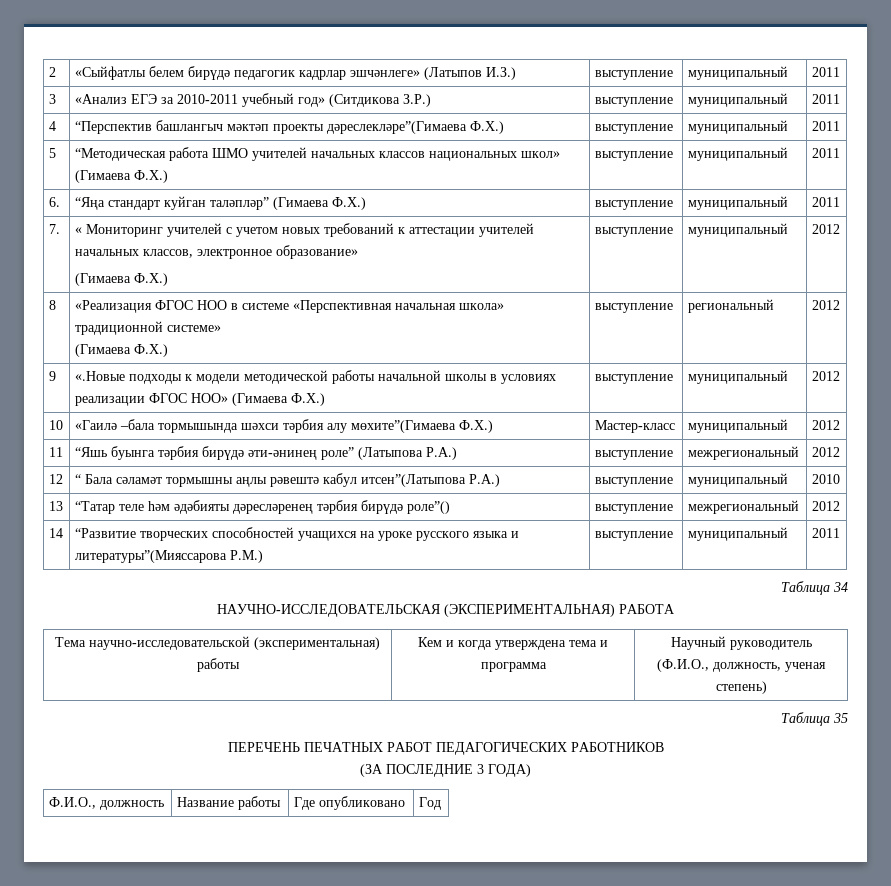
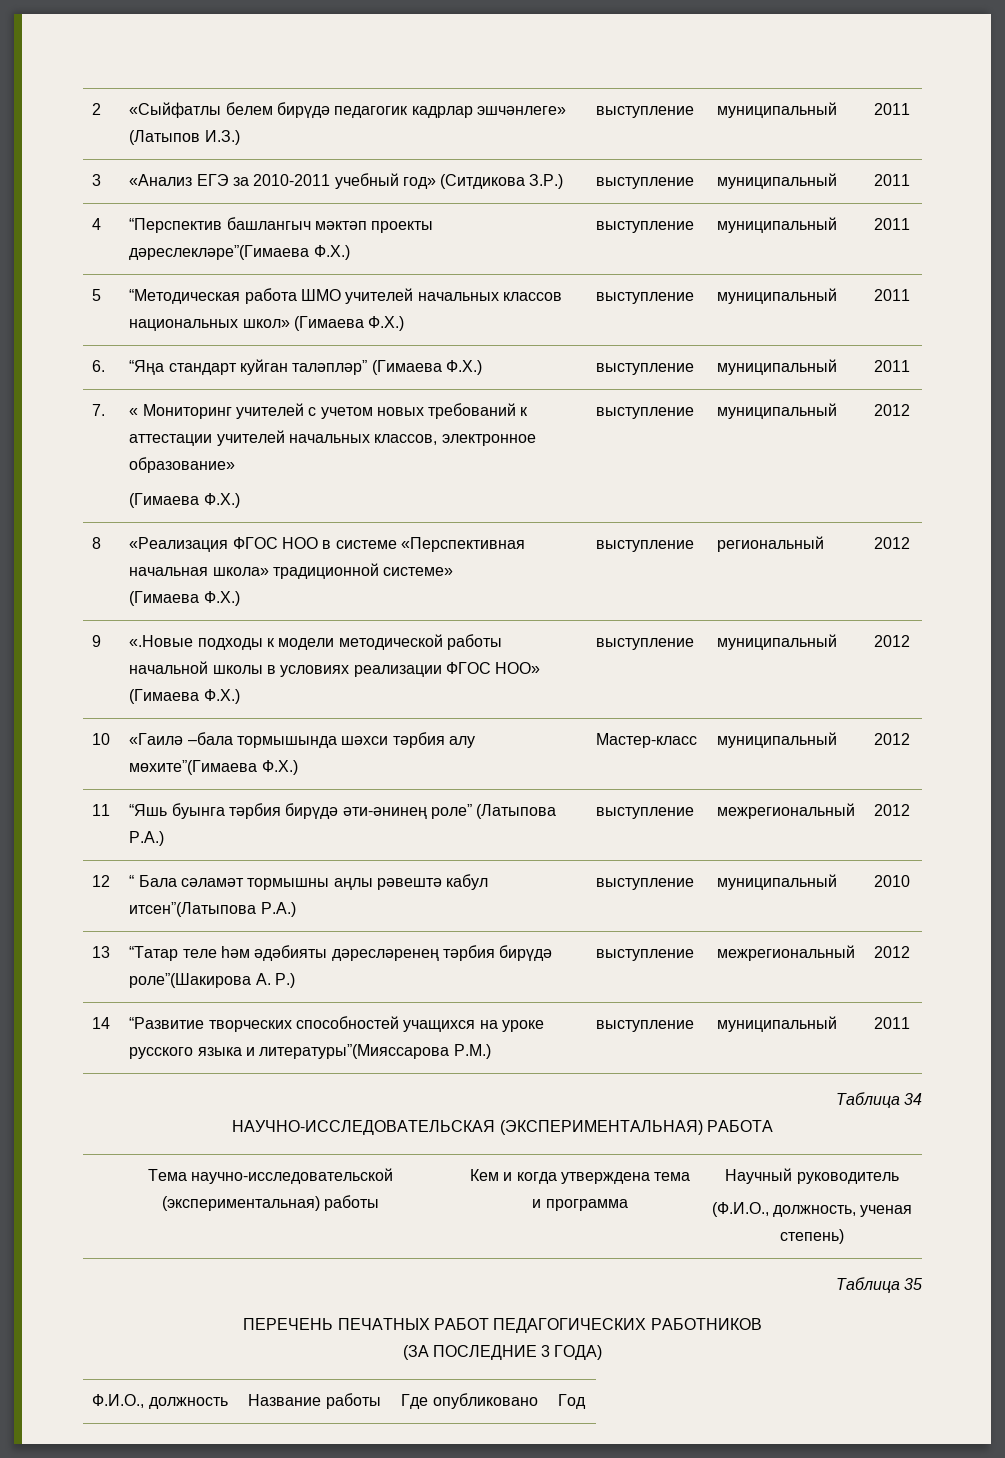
[406,501,450,514] роле”() -> [129,973,295,988] роле”(Шакирова А. Р.)

